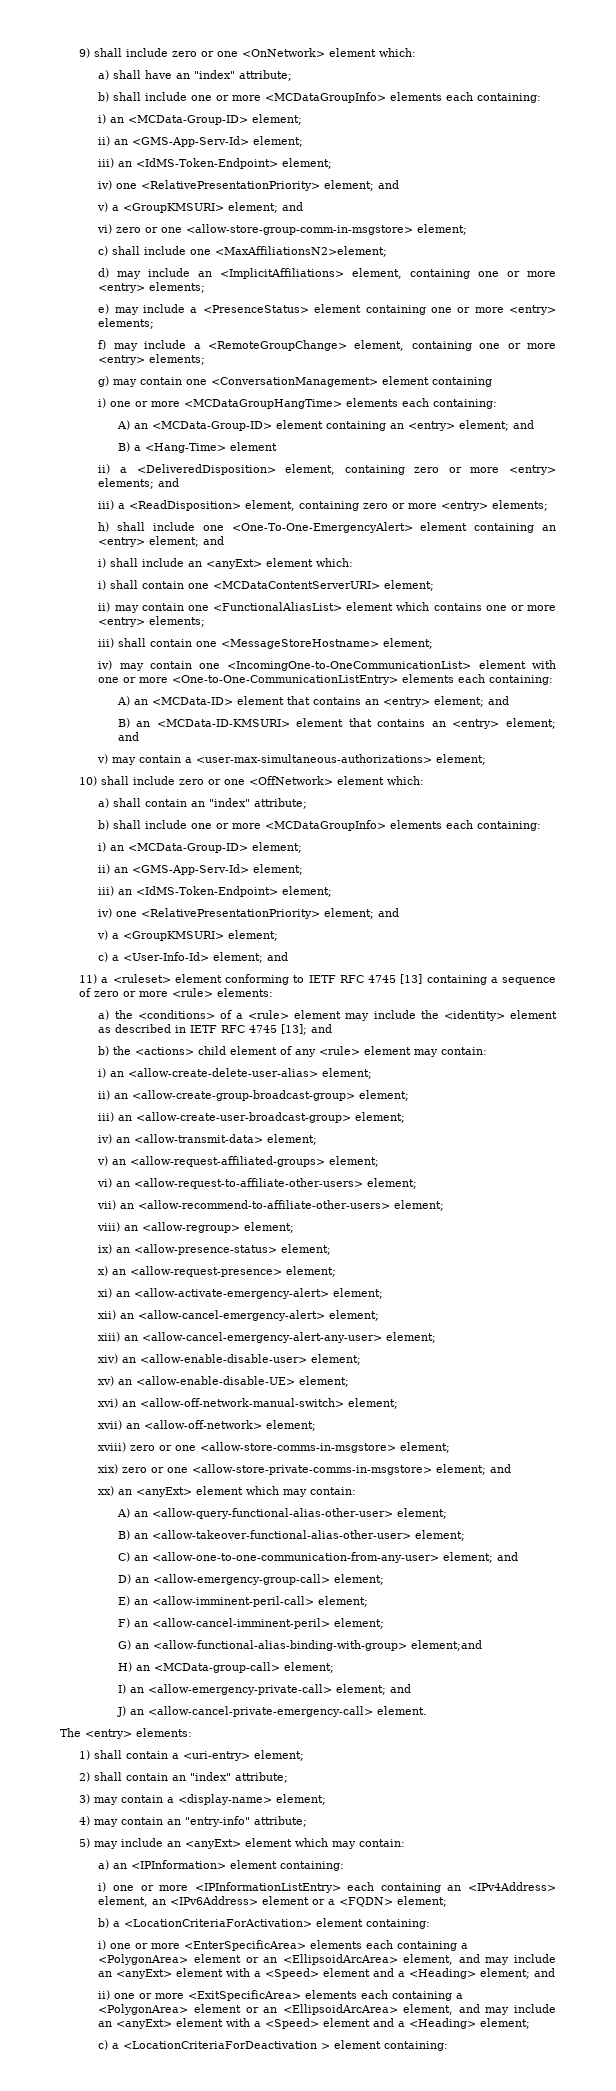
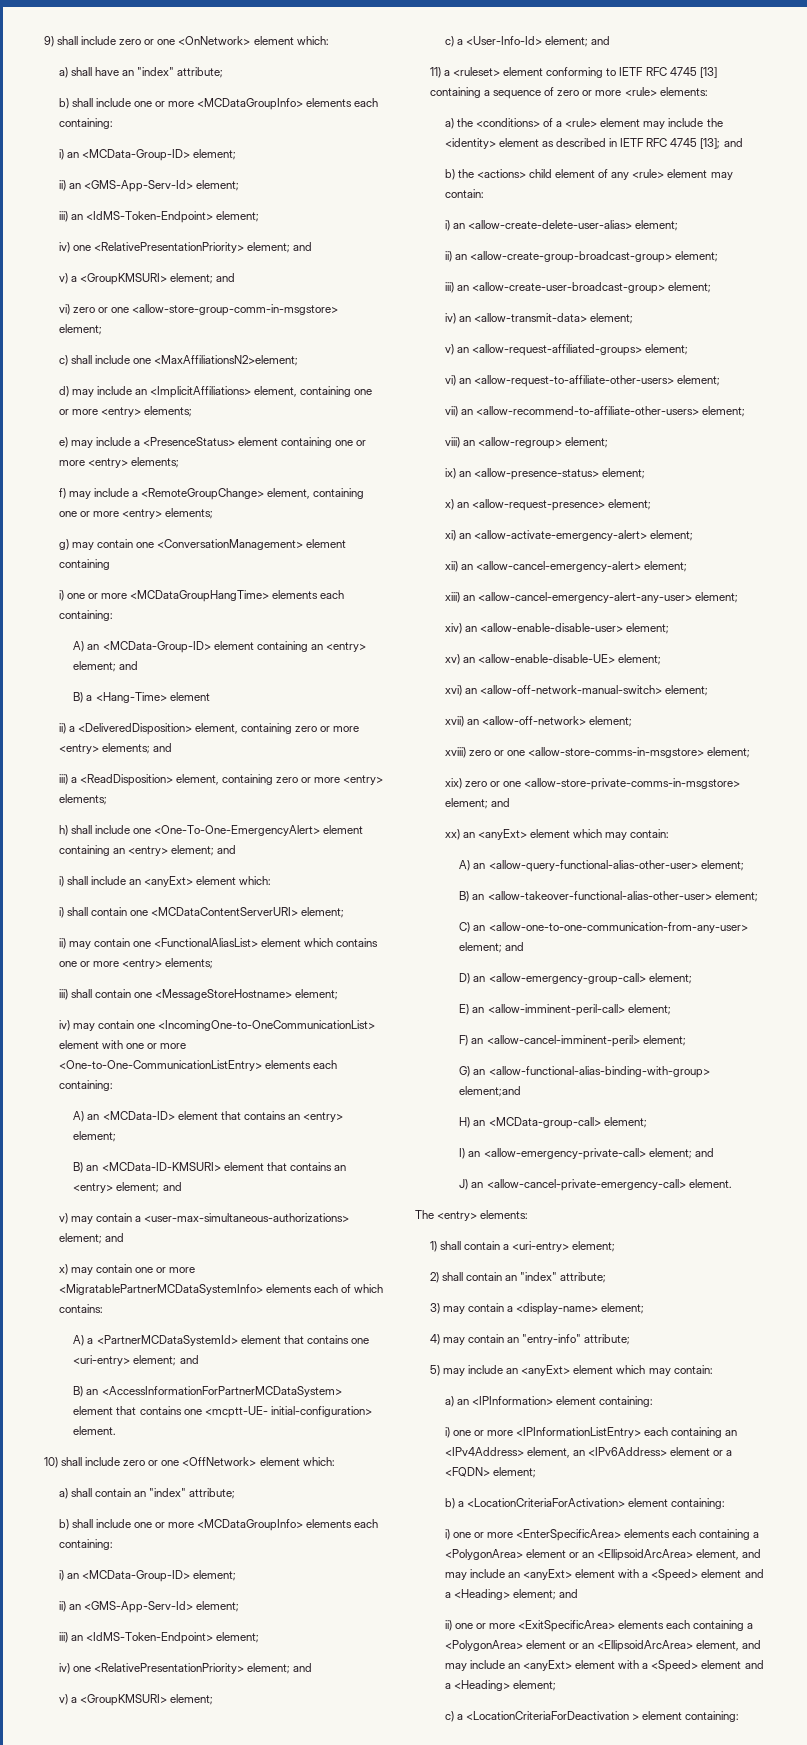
[487,696,509,705] and -> (117, 1136) none
(487, 759) none -> [104,1233,124,1242] [58,1264,196,1275] [58,1284,384,1295] [58,1304,103,1313] [73,1335,370,1346] [73,1355,199,1366] [73,1386,342,1397] [73,1406,372,1418] [73,1426,117,1435] and // x) may contain one or more <MigratablePartnerMCDataSystemInfo> elements each of which contains: // A) a <PartnerMCDataSystemId> element that contains one <uri-entry> element; and // B) an <AccessInformationForPartnerMCDataSystem> element that contains one <mcptt-UE- initial-configuration> element.

